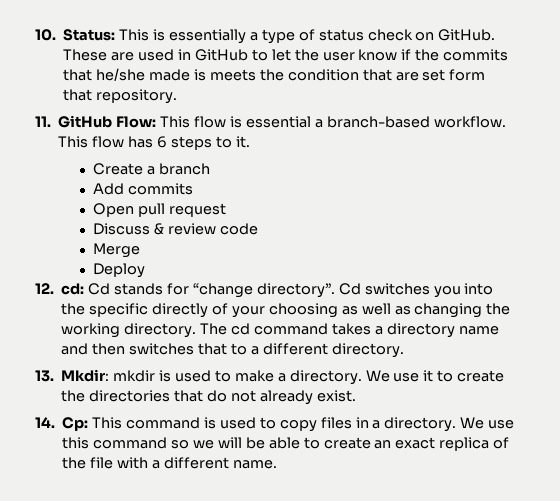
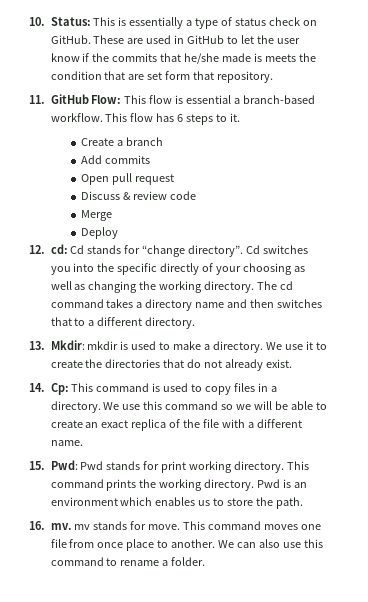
(277, 464) none -> [29,460,310,473] [50,479,308,491] [50,497,304,509] [29,521,322,530] [50,539,324,551] [50,557,206,566] // 15. Pwd: Pwd stands for print working directory. This command prints the working directory. Pwd is an environment which enables us to store the path. // 16. mv. mv stands for move. This command moves one file from once place to another. We can also use this command to rename a folder.

